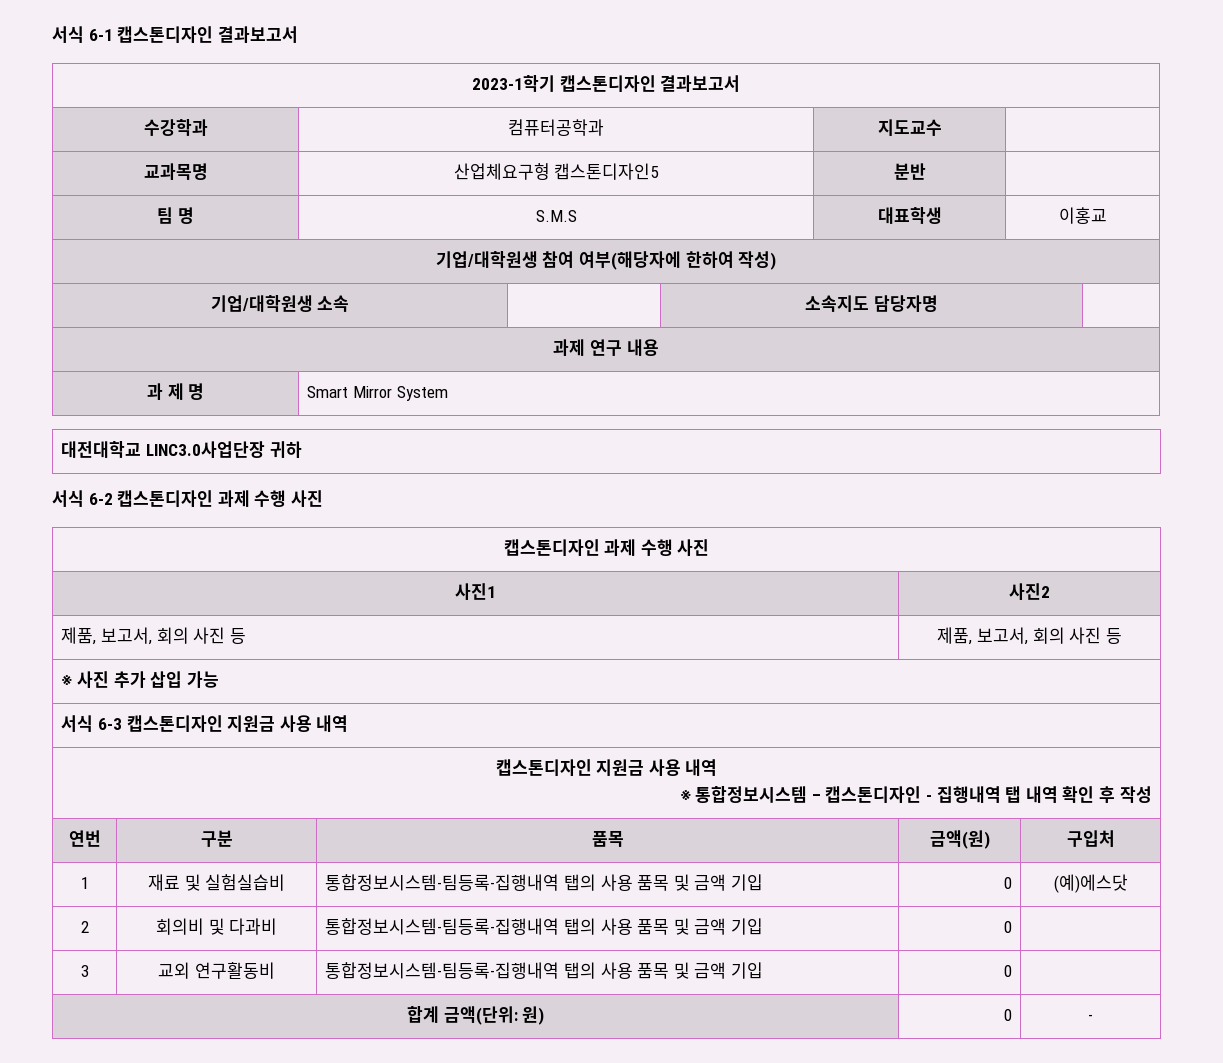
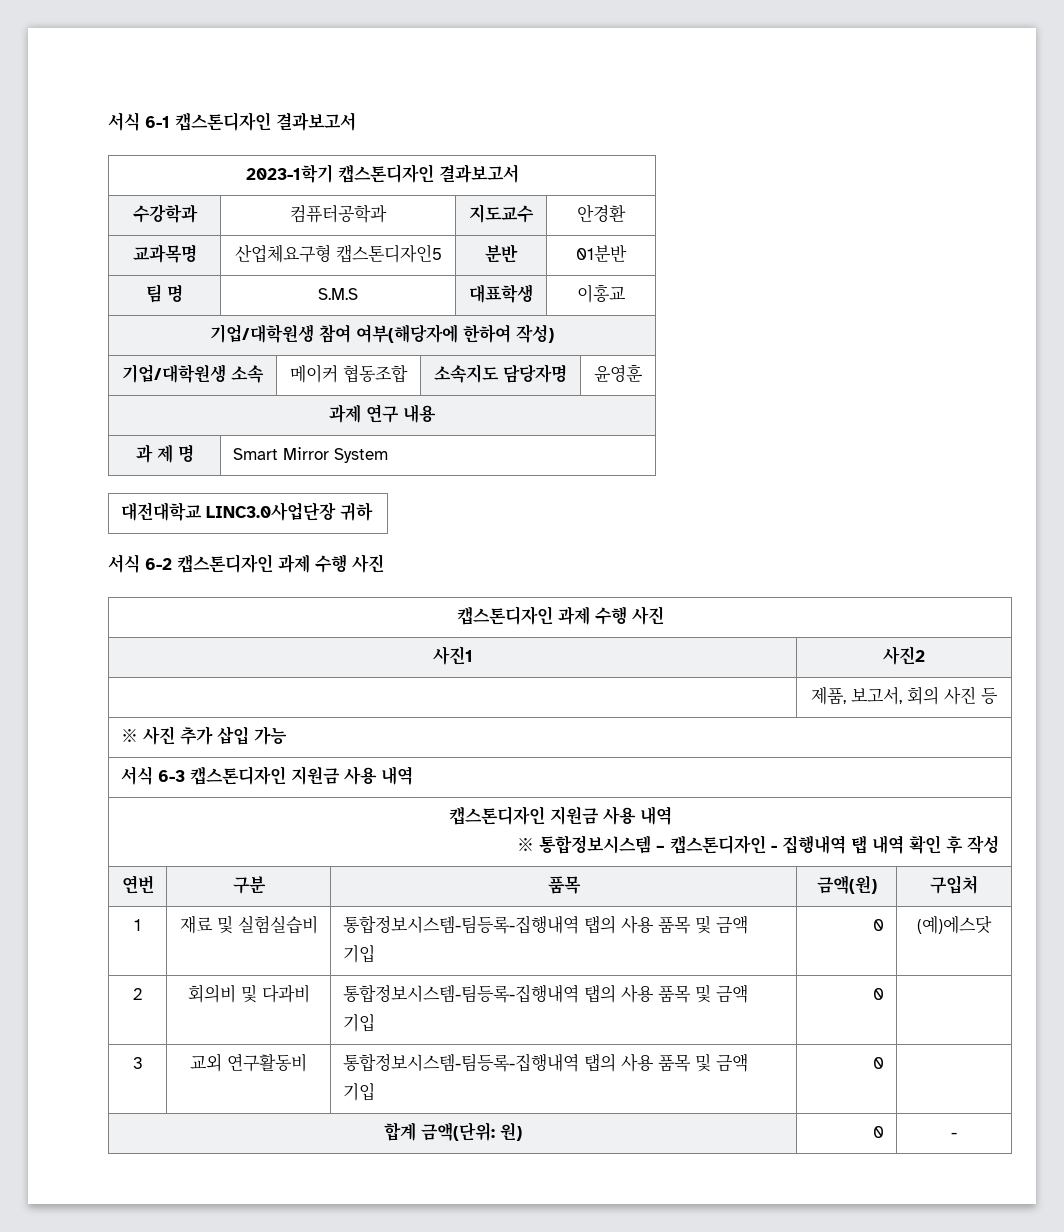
(942, 127) none -> [577,204,626,222] 안경환
(926, 171) none -> [576,245,627,262] 01분반
(350, 303) none -> [290,364,408,383] 메이커 협동조합
(938, 303) none -> [594,364,643,382] 윤영훈
[61,627,246,645] 제품, 보고서, 회의 사진 등 -> (925, 655) none

